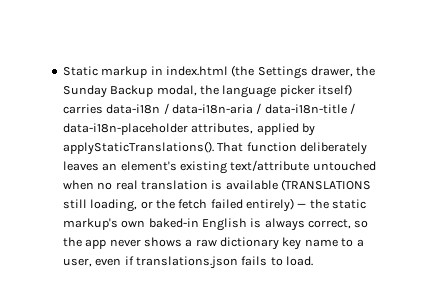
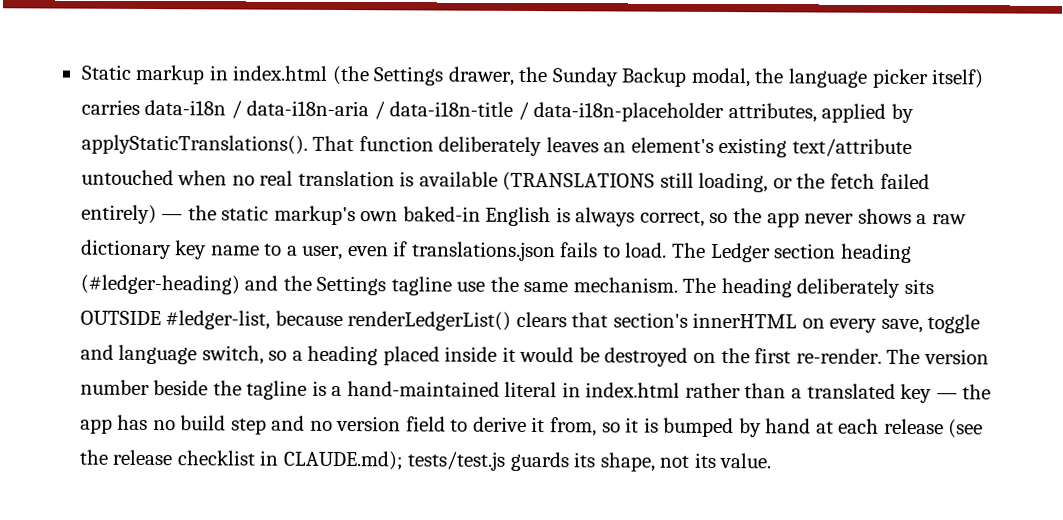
(313, 261) none -> [671,242,912,263] [79,274,934,298] [79,310,981,334] [79,344,989,367] [79,379,992,404] [79,414,984,439] [78,449,772,472] The Ledger section heading (#ledger-heading) and the Settings tagline use the same mechanism. The heading deliberately sits OUTSIDE #ledger-list, because renderLedgerList() clears that section's innerHTML on every save, toggle and language switch, so a heading placed inside it would be destroyed on the first re-render. The version number beside the tagline is a hand-maintained literal in index.html rather than a translated key — the app has no build step and no version field to derive it from, so it is bumped by hand at each release (see the release checklist in CLAUDE.md); tests/test.js guards its shape, not its value.

